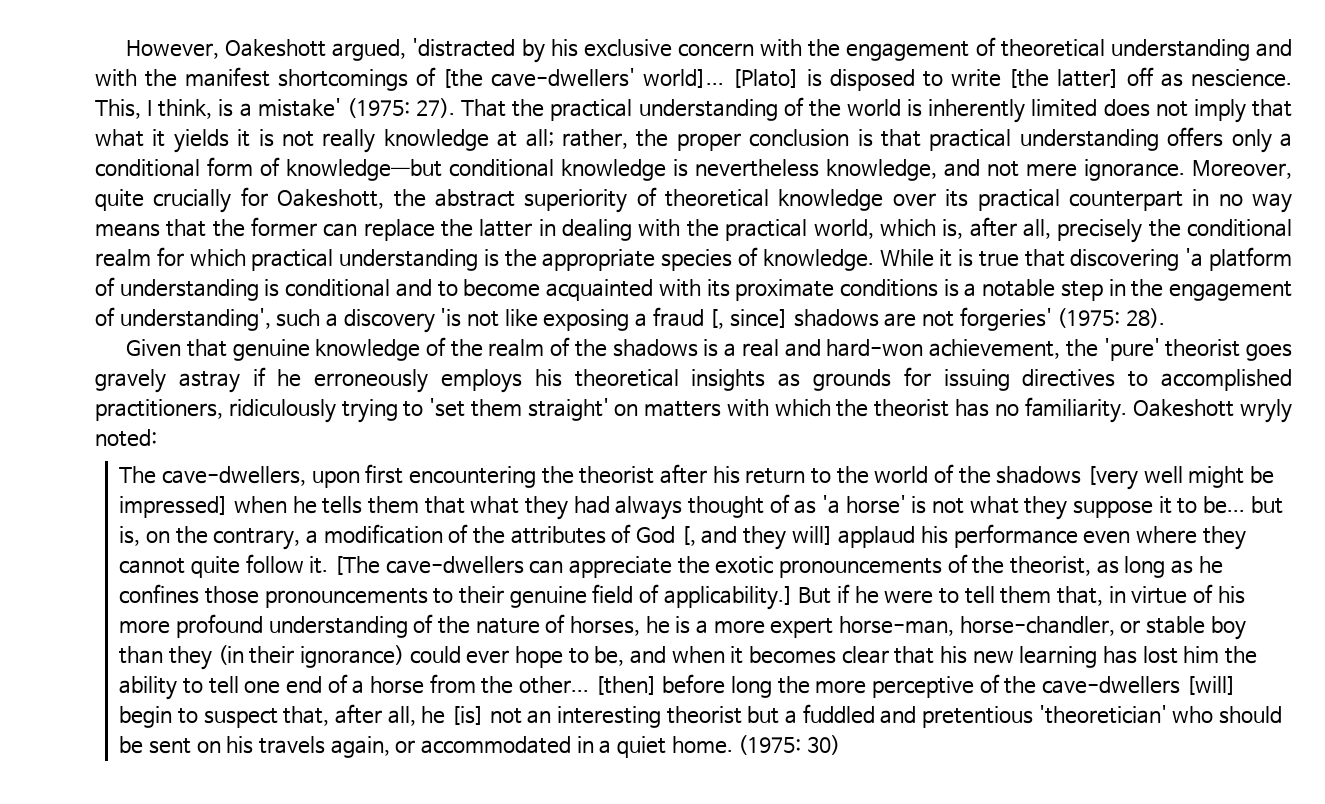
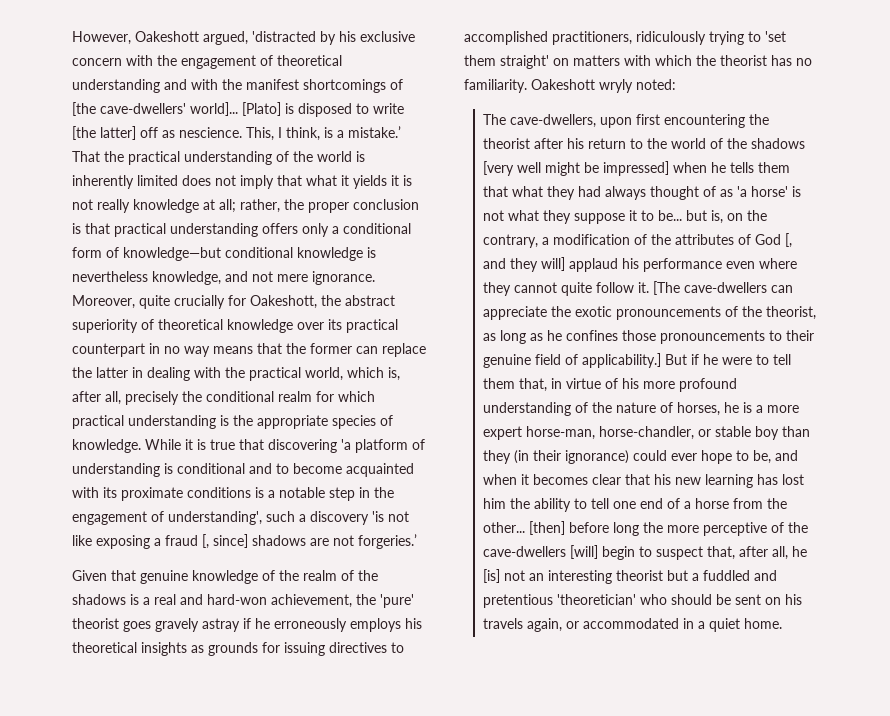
[257,98,456,118] mistake' (1975: 27). -> [348,126,401,138] mistake.’
[959,307,1165,331] forgeries' (1975: 28). -> [358,534,417,549] forgeries.’
[738,735,840,755] (1975: 30) -> (782, 623) none

